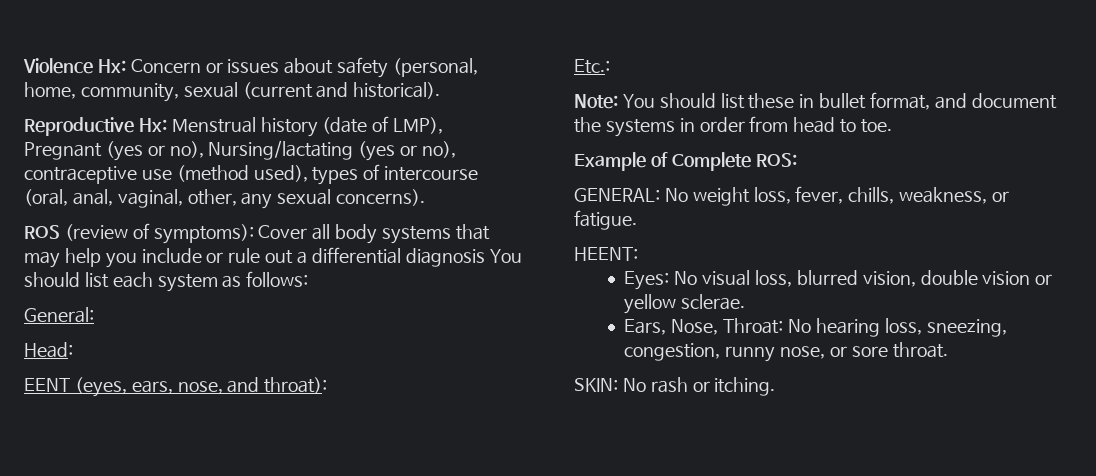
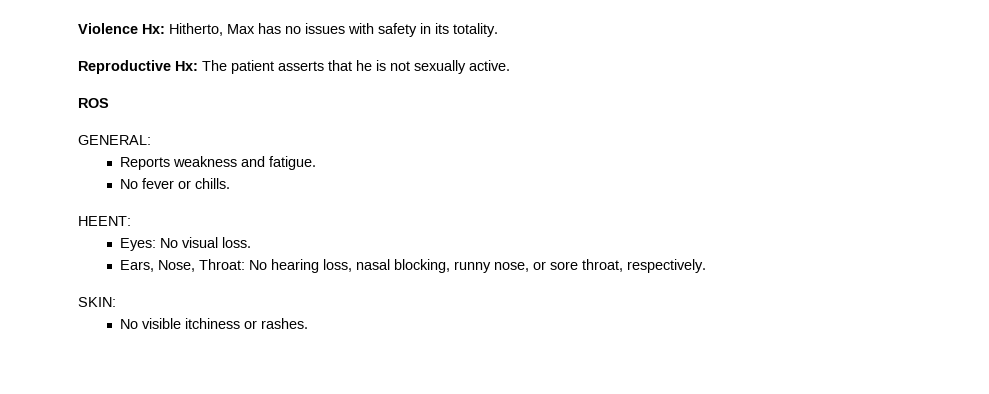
[130,57,479,78] [24,82,441,102] [24,116,444,137] [24,140,457,161] [24,164,479,185] [24,189,426,209] [24,223,490,244] [24,247,522,268] [24,271,309,292] [24,307,94,323] [24,342,73,358] [24,377,328,397] [574,59,610,74] [574,92,1057,110] [574,116,893,137] [574,152,797,171] [574,186,1010,206] [574,210,637,230] [574,247,638,261] [624,270,1053,290] [624,294,746,314] Concern or issues about safety (personal, home, community, sexual (current and historical). // Reproductive Hx: Menstrual history (date of LMP), Pregnant (yes or no), Nursing/lactating (yes or no), contraceptive use (method used), types of intercourse (oral, anal, vaginal, other, any sexual concerns). // ROS (review of symptoms): Cover all body systems that may help you include or rule out a differential diagnosis You should list each system as follows: // General: // Head: // EENT (eyes, ears, nose, and throat): // Etc.: // Note: You should list these in bullet format, and document the systems in order from head to toe. // Example of Complete ROS: // GENERAL: No weight loss, fever, chills, weakness, or fatigue. // HEENT: // Eyes: No visual loss, blurred vision, double vision or yellow sclerae. -> [169,23,498,37] [78,60,510,74] [78,98,109,108] [78,135,151,145] [119,156,316,170] [119,178,230,189] [78,216,131,226] [119,237,251,251] Hitherto, Max has no issues with safety in its totality. // Reproductive Hx: The patient asserts that he is not sexually active. // ROS // GENERAL: // Reports weakness and fatigue. // No fever or chills. // HEENT: // Eyes: No visual loss.
[926,319,1007,337] [624,343,721,361] sneezing, congestion, -> [355,259,450,273] nasal blocking,
[892,342,948,358] throat. -> [581,259,706,273] throat, respectively.
[622,377,776,396] No rash or itching. -> [119,318,308,329] // No visible itchiness or rashes.

